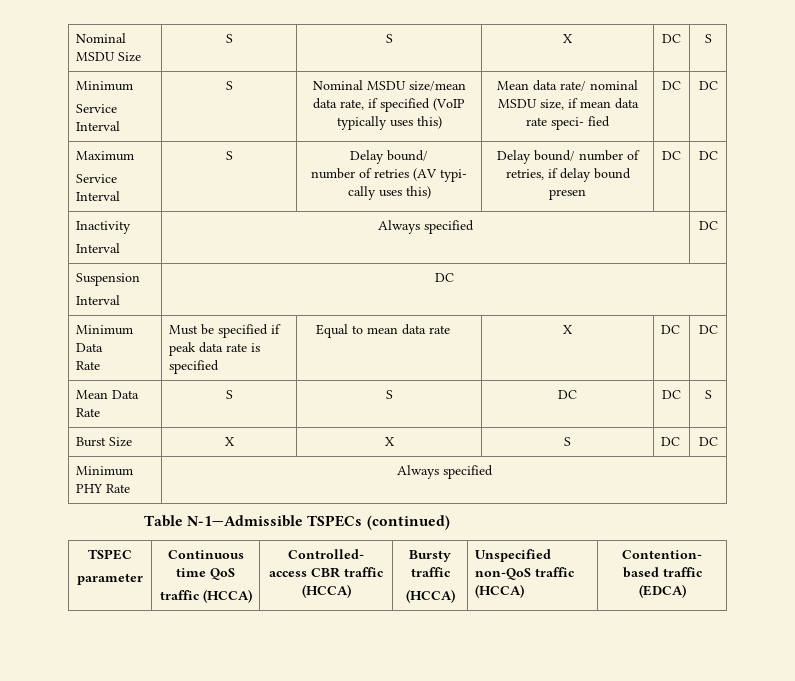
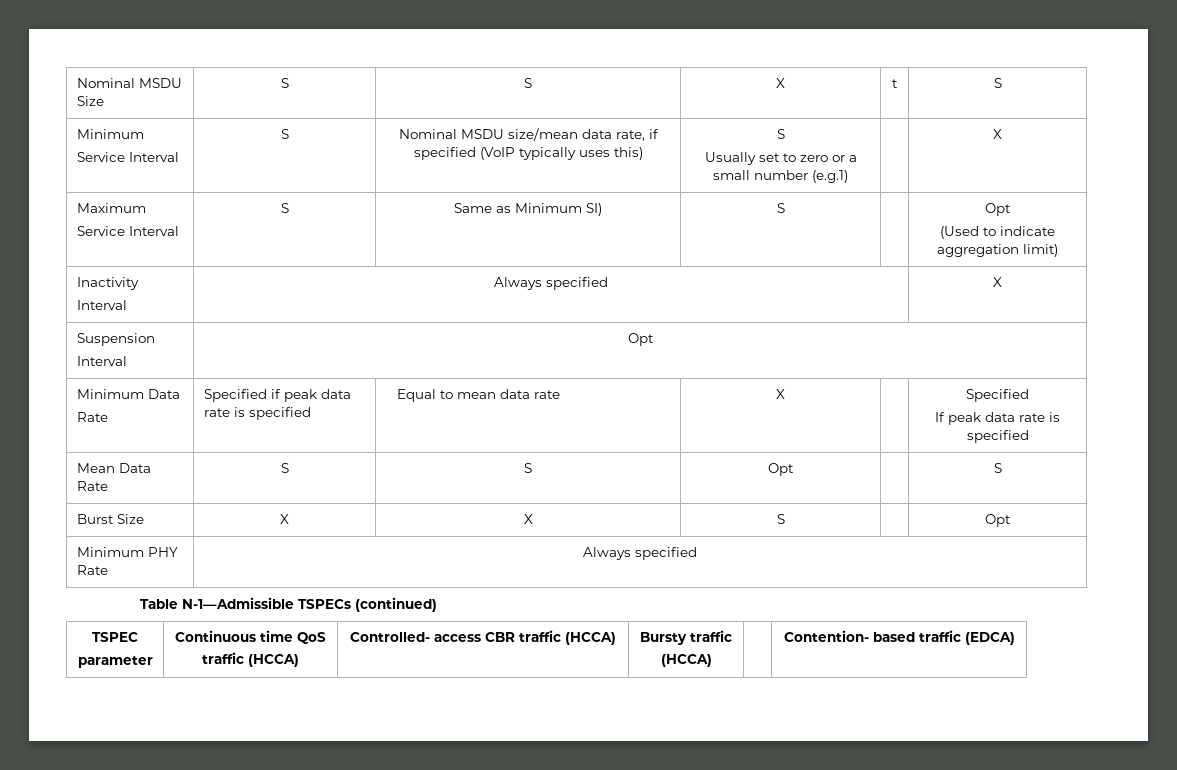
[662,34,681,43] DC -> [892,79,898,88] t
[497,80,638,91] [497,98,639,110] [526,116,610,130] [662,81,681,90] [698,81,718,90] [76,151,135,161] [76,174,118,183] [76,191,121,201] [225,151,233,160] [350,150,428,164] [311,168,467,182] [347,186,431,200] [497,150,640,164] [505,168,631,182] [549,189,586,200] [662,151,681,160] [698,151,718,160] Mean data rate/ nominal MSDU size, if mean data rate speci- fied | DC | DC // Maximum // Service Interval | S | Delay bound/ // number of retries (AV typi- cally uses this) | Delay bound/ number of retries, if delay bound presen | DC | DC -> [776,129,785,139] [704,152,857,165] [713,170,848,183] [993,129,1002,139] [76,203,146,213] [76,226,179,236] [280,203,289,213] [454,203,602,216] [776,203,785,213] [985,203,1011,216] [940,226,1055,239] [937,244,1058,257] S // Usually set to zero or a small number (e.g.1) | | X // Maximum // Service Interval | S | Same as Minimum SI) | S | | Opt // (Used to indicate aggregation limit)
[698,221,718,230] DC -> [993,277,1002,287] X
[434,273,454,282] DC -> [627,333,654,346] Opt
[169,324,269,338] Must be specified -> [203,389,267,402] Specified
[661,325,681,334] [698,325,718,334] DC | DC -> [966,389,1029,402] [935,412,1060,425] [966,430,1029,443] | Specified // If peak data rate is specified
[558,390,577,399] [662,390,681,399] DC | DC -> [768,463,794,476] Opt |
[661,437,681,446] [698,437,718,446] DC | DC -> [985,514,1011,527] | Opt
[475,549,552,562] [475,567,575,580] [475,584,525,598] Unspecified non-QoS traffic (HCCA) -> (712, 660) none

